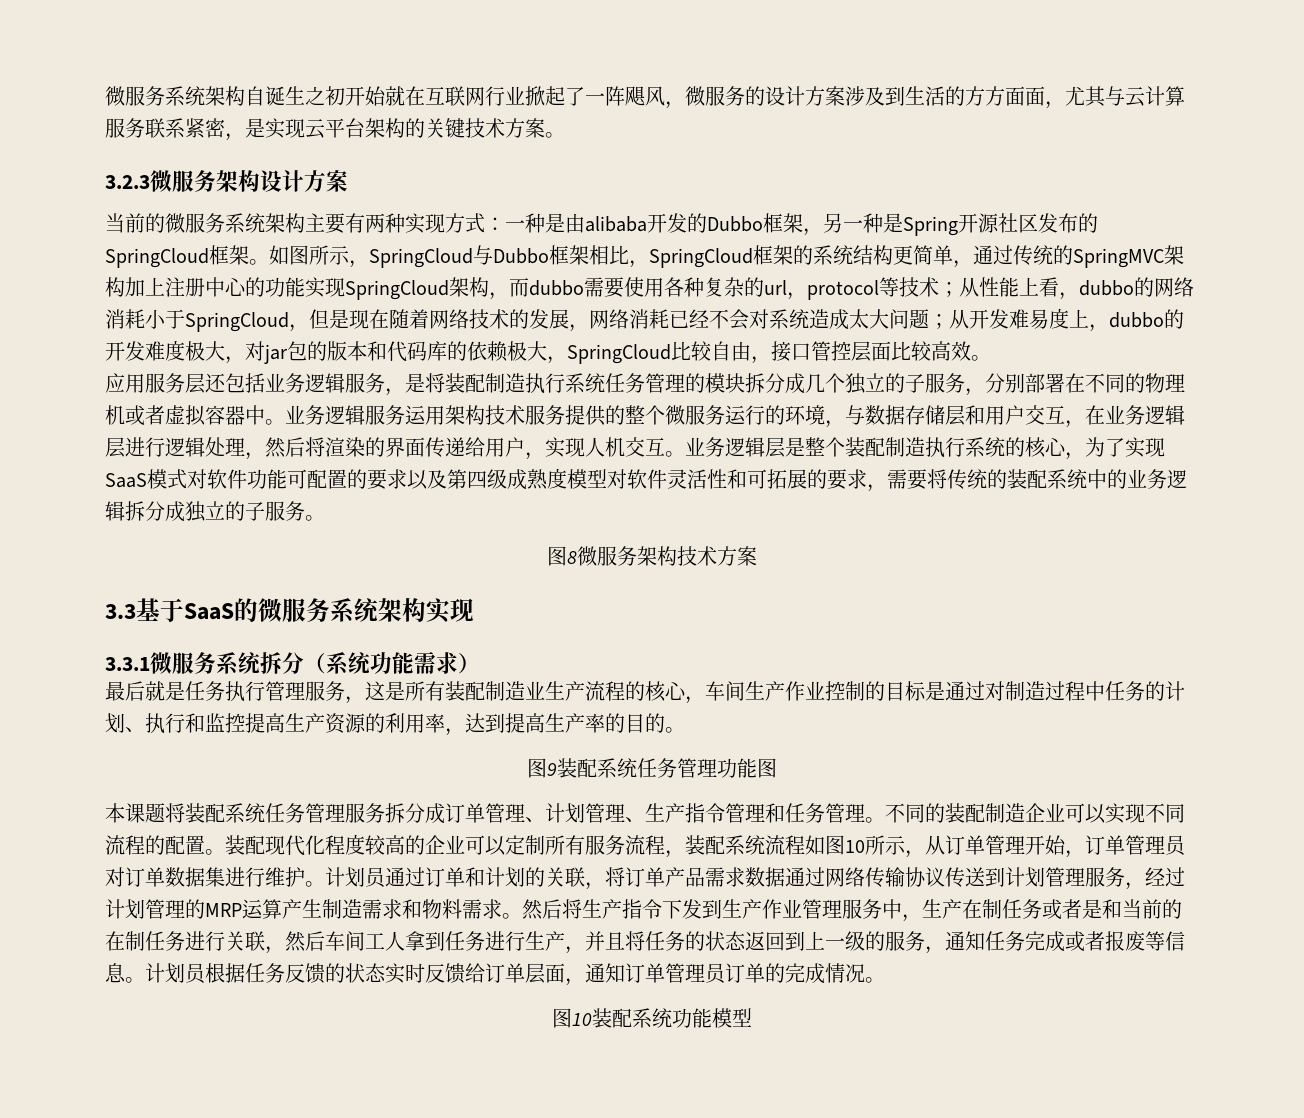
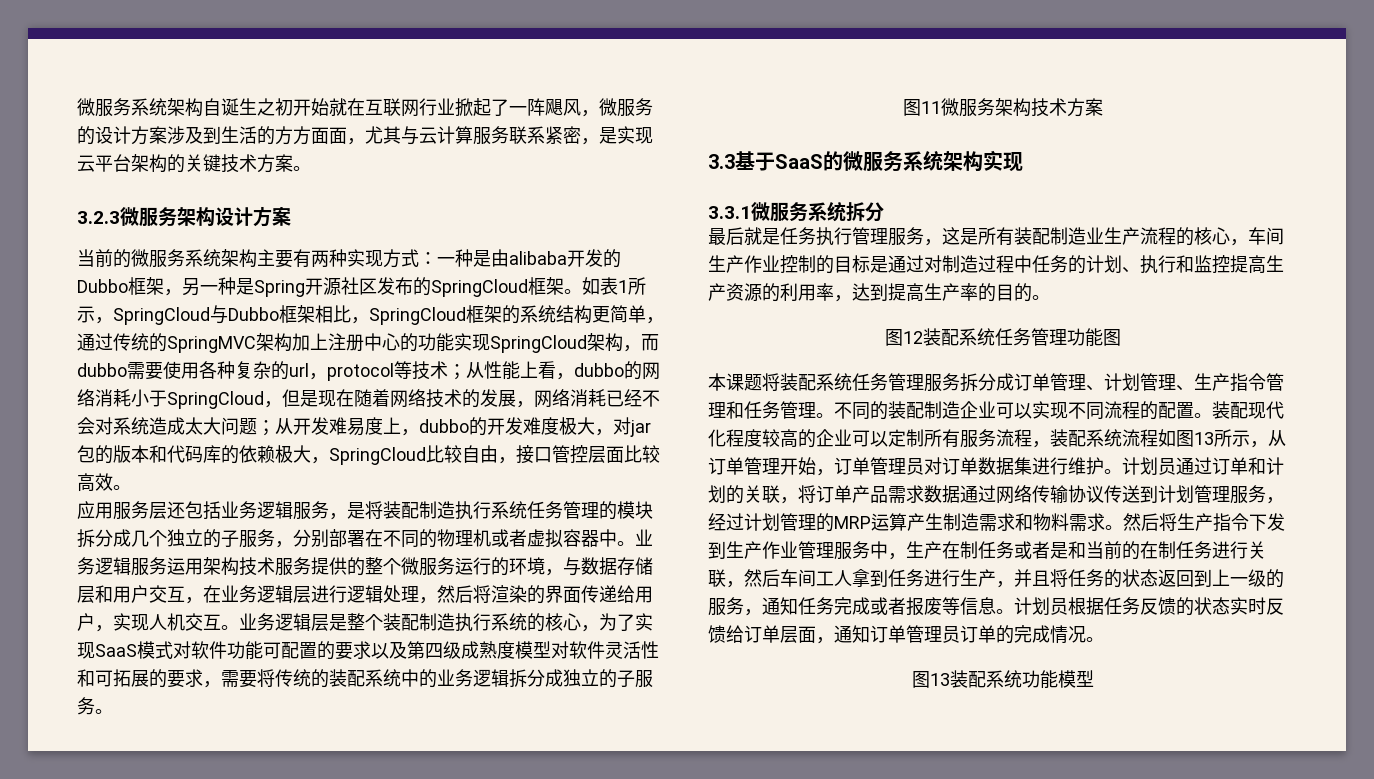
[289,245,309,265] 图 -> [600,277,628,295] 表1
[567,551,577,564] 8 -> [920,101,941,114] 11
[304,651,480,675] （系统功能需求） -> (884, 212) none
[547,763,557,776] 9 -> [902,331,923,344] 12
[845,840,865,853] 10 -> [1194,432,1214,445] 13
[572,1013,592,1026] 10 -> [929,673,950,686] 13

